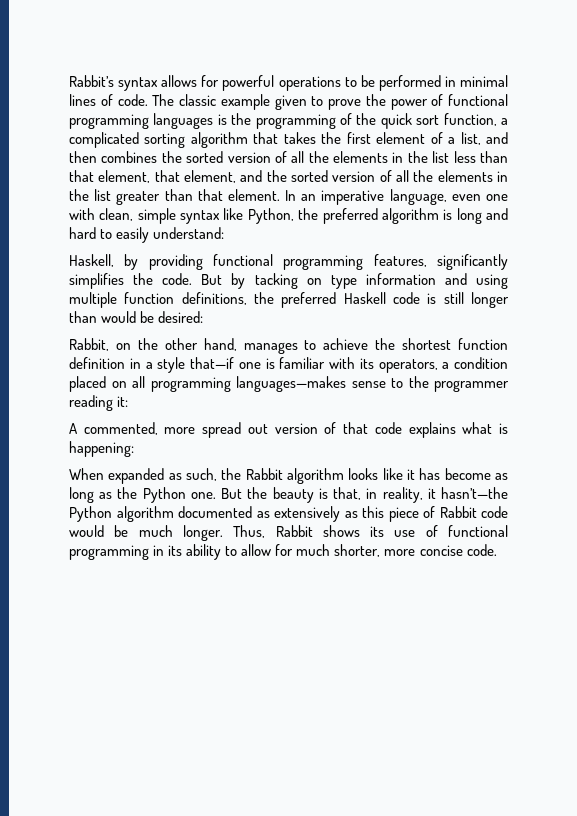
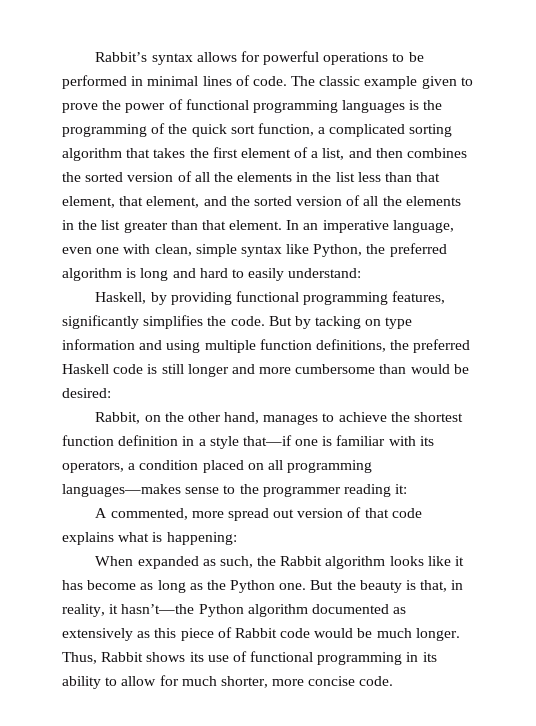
(509, 300) none -> [231,364,376,374] and more cumbersome

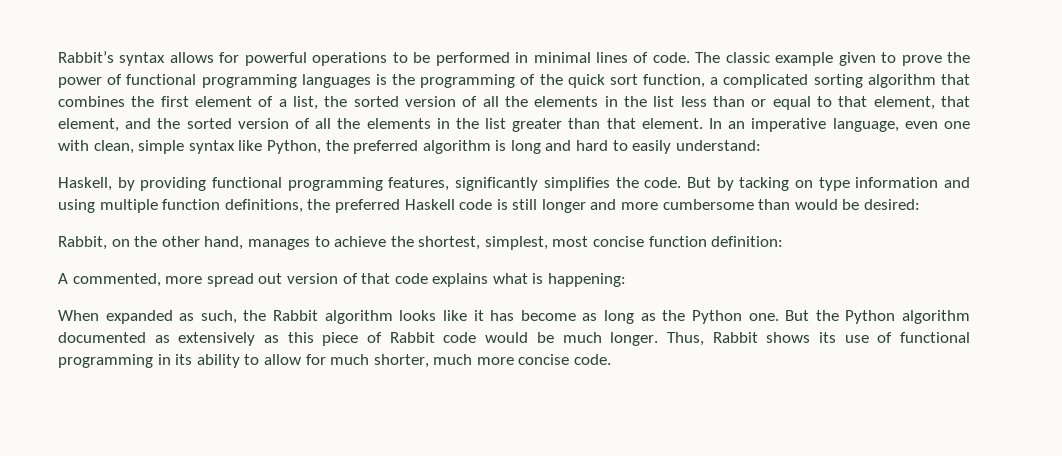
[153,148,186,158] takes -> [58,96,125,107] combines
[348,148,468,158] and then combines -> (318, 103) none
(413, 177) none -> [751,96,833,110] or equal to
[413,412,463,422] [62,435,434,449] [62,460,373,473] [62,484,408,497] shortest function definition in a style that—if one is familiar with its operators, a condition placed on all programming languages—makes sense to the programmer reading it: -> [418,236,784,250] shortest, simplest, most concise function definition:
[359,580,464,593] [62,604,195,617] beauty is that, in reality, it hasn’t—the -> (839, 315) none
(268, 682) none -> [433,354,473,365] much

